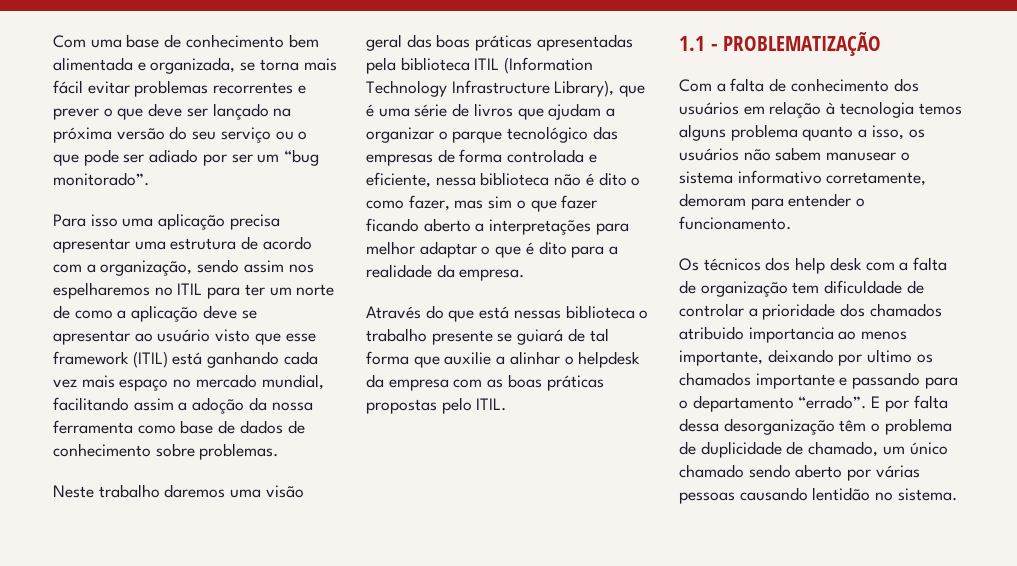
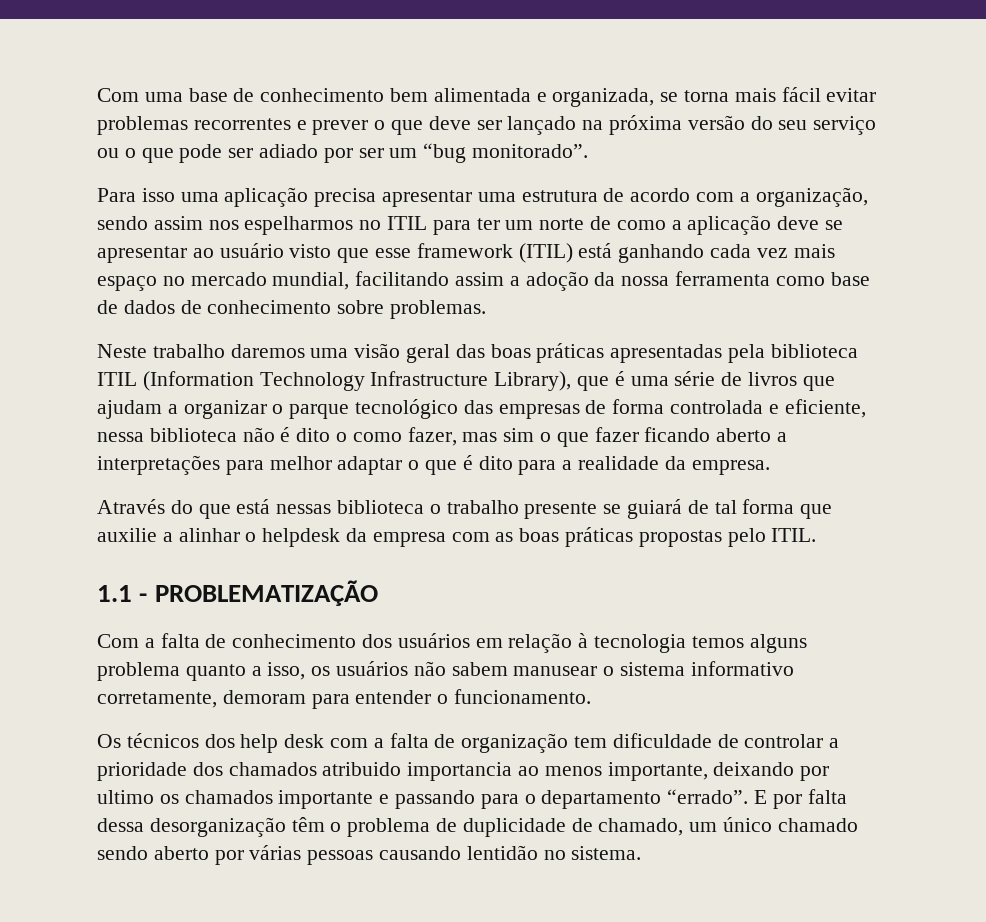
[53,282,150,299] espelharemos -> [244,216,354,235] espelharmos

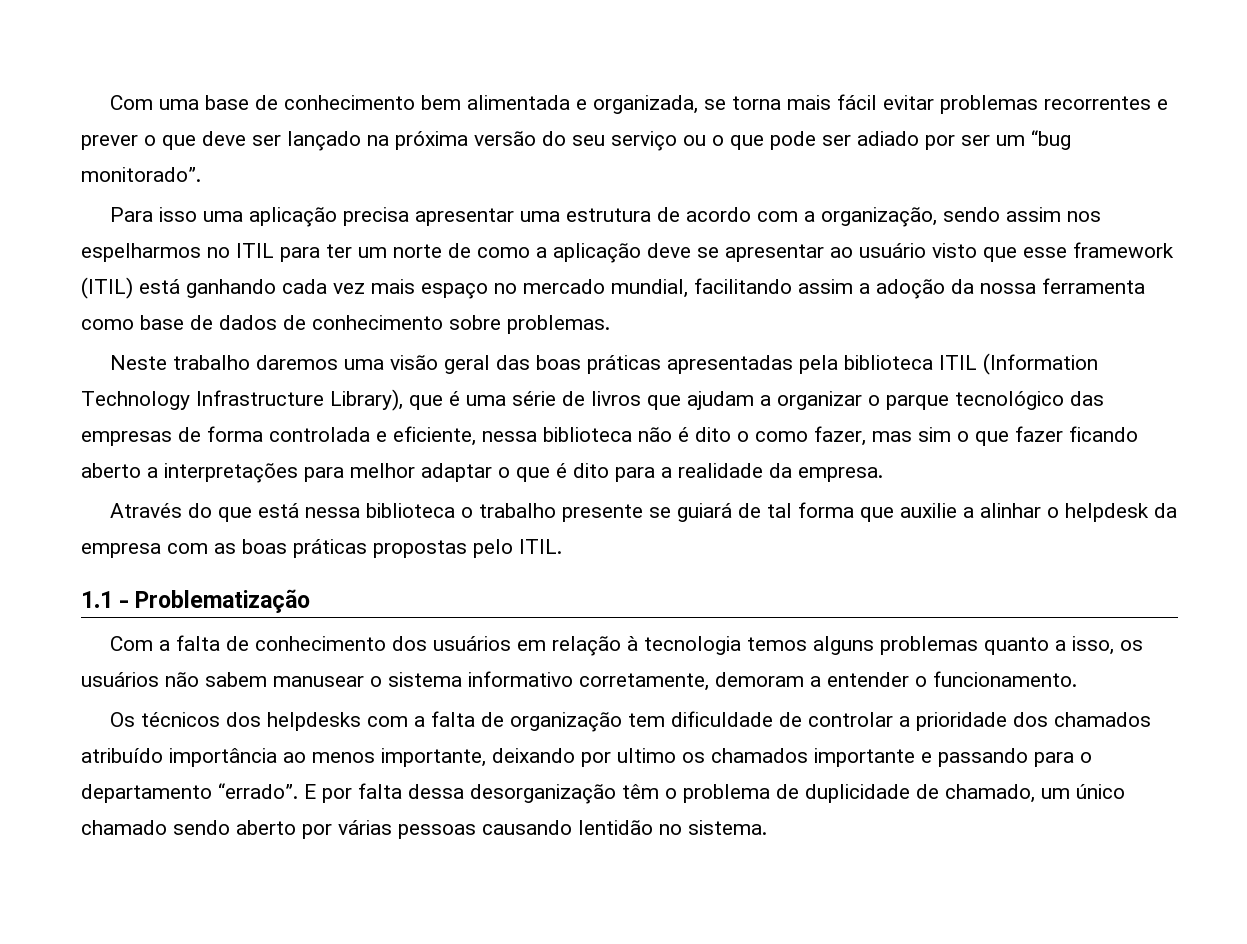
[276,504,332,514] nessas -> [305,507,361,518] nessa
[154,580,378,606] PROBLEMATIZAÇÃO -> [135,589,311,613] Problematização
[97,662,180,681] problema -> [880,636,979,655] problemas
[311,694,350,709] para -> [810,676,821,687] a
[240,734,325,753] help desk -> [267,712,362,731] helpdesks
[322,762,513,781] atribuido importancia -> [81,748,277,767] atribuído importância

